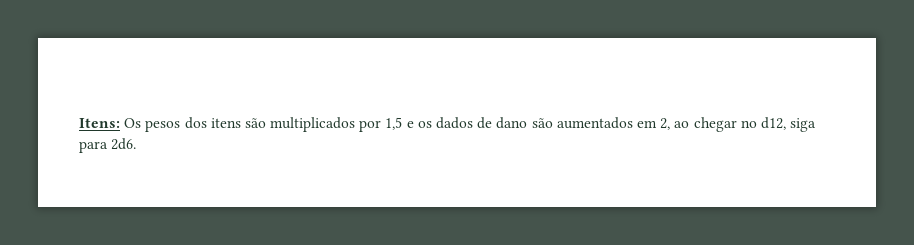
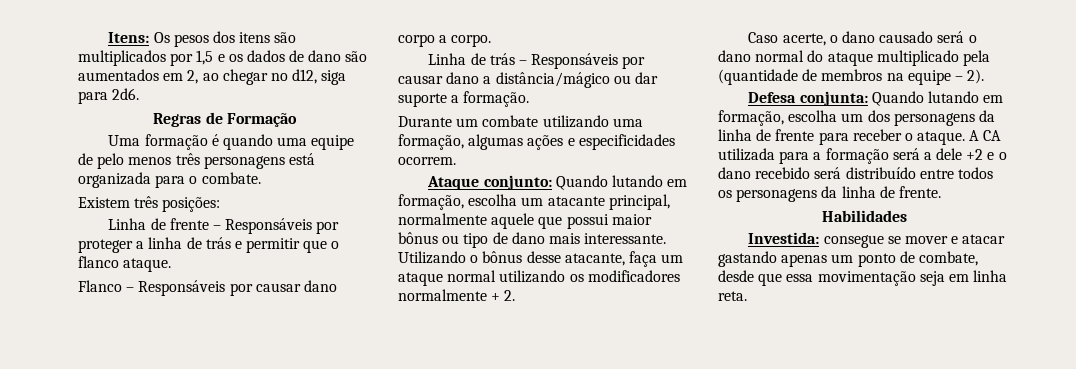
(137, 144) none -> [153,112,297,127] [108,134,355,150] [78,153,315,169] [78,172,261,188] [78,196,221,212] [108,218,340,234] [78,237,340,253] [78,256,172,272] [78,280,337,296] [398,34,492,47] [428,53,646,69] [398,72,658,88] [398,91,530,107] [398,115,643,128] [398,134,675,150] [398,157,456,165] [427,175,688,190] [398,194,670,210] [398,213,652,229] [398,232,667,248] [398,251,684,267] [398,270,680,286] [398,289,516,301] [748,31,977,46] [718,50,990,66] [718,69,985,85] [748,91,1004,106] [718,110,995,126] [718,129,1002,145] [718,148,1007,164] [718,167,993,179] [718,186,941,202] [822,210,907,222] [748,232,1006,248] [718,251,978,267] [718,270,1008,286] [718,291,747,301] // Regras de Formação // Uma formação é quando uma equipe de pelo menos três personagens está organizada para o combate. // Existem três posições: // Linha de frente – Responsáveis por proteger a linha de trás e permitir que o flanco ataque. // Flanco – Responsáveis por causar dano corpo a corpo. // Linha de trás – Responsáveis por causar dano a distância/mágico ou dar suporte a formação. // Durante um combate utilizando uma formação, algumas ações e especificidades ocorrem. // Ataque conjunto: Quando lutando em formação, escolha um atacante principal, normalmente aquele que possui maior bônus ou tipo de dano mais interessante. Utilizando o bônus desse atacante, faça um ataque normal utilizando os modificadores normalmente + 2. // Caso acerte, o dano causado será o dano normal do ataque multiplicado pela (quantidade de membros na equipe – 2). // Defesa conjunta: Quando lutando em formação, escolha um dos personagens da linha de frente para receber o ataque. A CA utilizada para a formação será a dele +2 e o dano recebido será distribuído entre todos os personagens da linha de frente. // Habilidades // Investida: consegue se mover e atacar gastando apenas um ponto de combate, desde que essa movimentação seja em linha reta.

